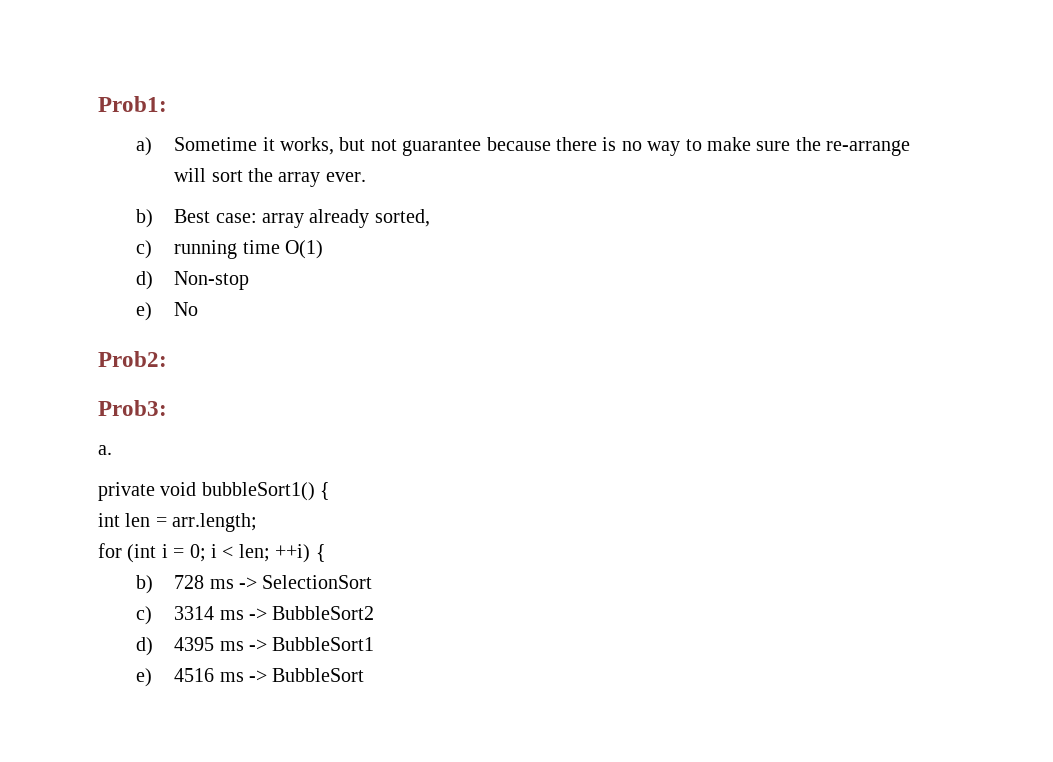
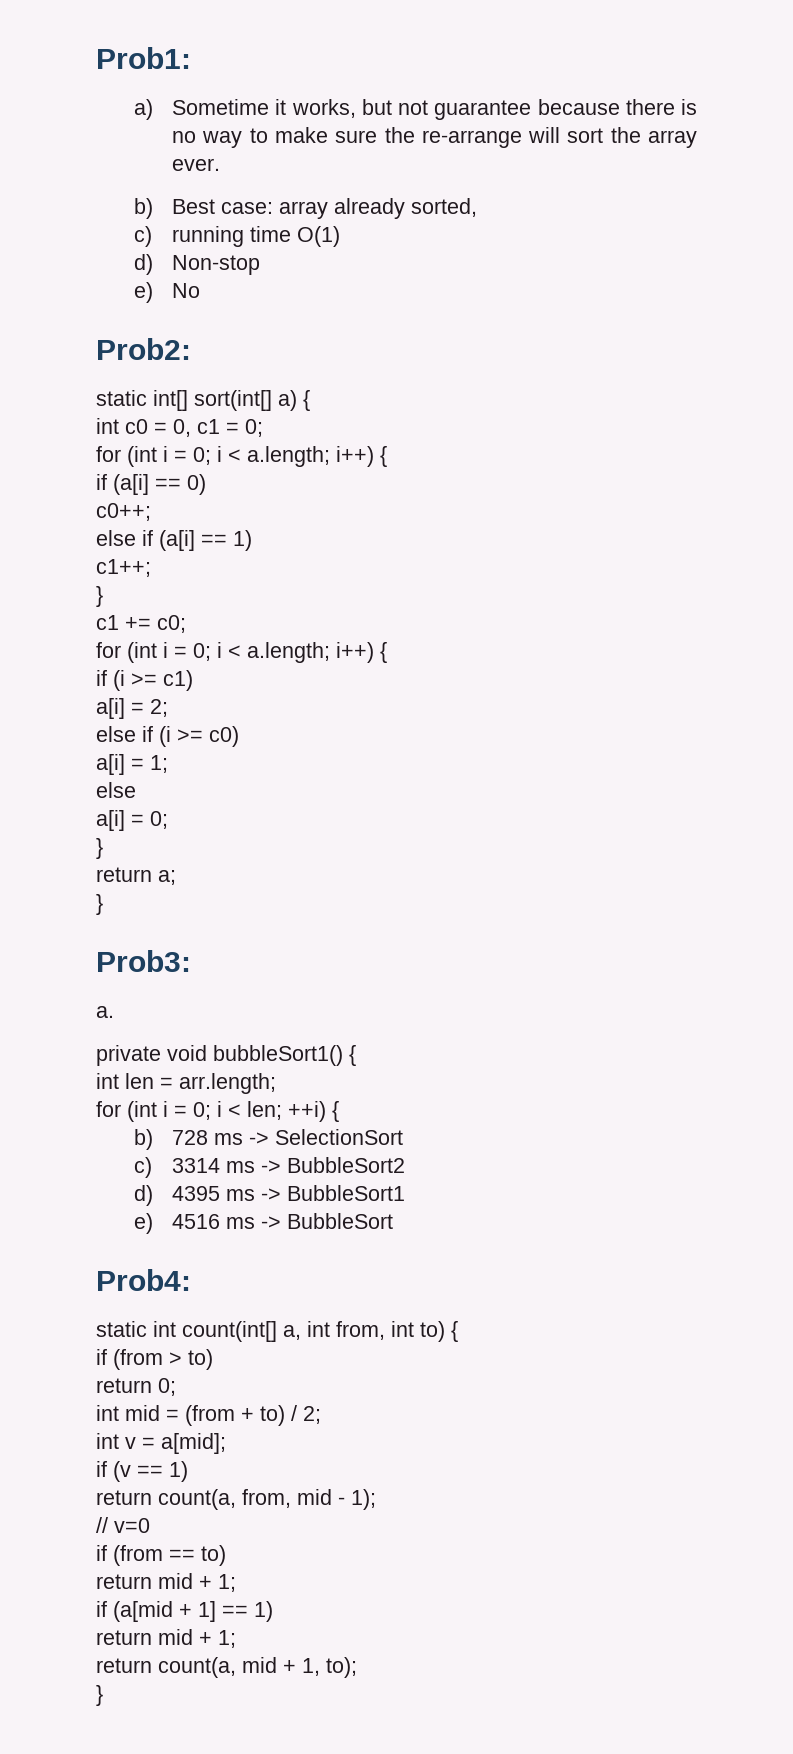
(167, 359) none -> [96,390,310,411] [96,418,263,437] [96,446,387,467] [96,474,206,495] [96,503,151,521] [96,530,252,551] [96,559,151,577] [96,586,103,607] [96,615,186,633] [96,642,387,663] [96,670,193,691] [96,698,168,719] [96,726,239,747] [96,754,168,775] [96,782,136,798] [96,810,168,831] [96,838,103,859] [96,867,176,885] [96,894,103,915] // static int[] sort(int[] a) { // int c0 = 0, c1 = 0; // for (int i = 0; i < a.length; i++) { // if (a[i] == 0) // c0++; // else if (a[i] == 1) // c1++; // } // c1 += c0; // for (int i = 0; i < a.length; i++) { // if (i >= c1) // a[i] = 2; // else if (i >= c0) // a[i] = 1; // else // a[i] = 0; // } // return a; // }
(365, 675) none -> [96,1269,191,1291] [96,1321,458,1342] [96,1349,213,1370] [96,1378,176,1396] [96,1405,321,1426] [96,1433,226,1454] [96,1461,188,1482] [96,1489,376,1510] [96,1517,150,1533] [96,1545,226,1566] [96,1573,236,1592] [96,1601,273,1622] [96,1629,236,1648] [96,1657,357,1678] [96,1685,103,1706] // Prob4: // static int count(int[] a, int from, int to) { // if (from > to) // return 0; // int mid = (from + to) / 2; // int v = a[mid]; // if (v == 1) // return count(a, from, mid - 1); // // v=0 // if (from == to) // return mid + 1; // if (a[mid + 1] == 1) // return mid + 1; // return count(a, mid + 1, to); // }

